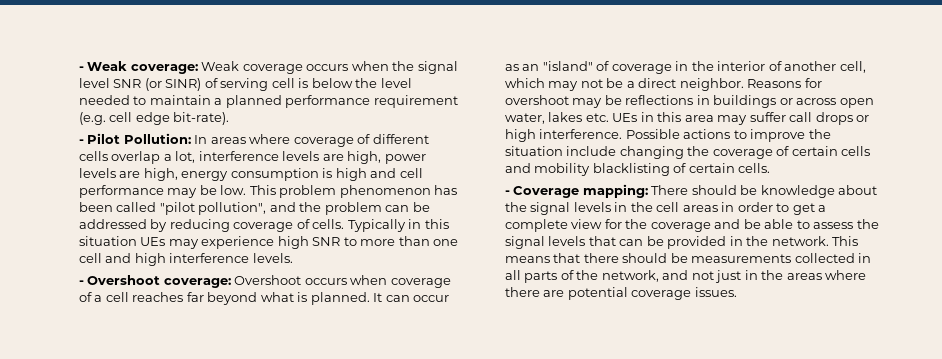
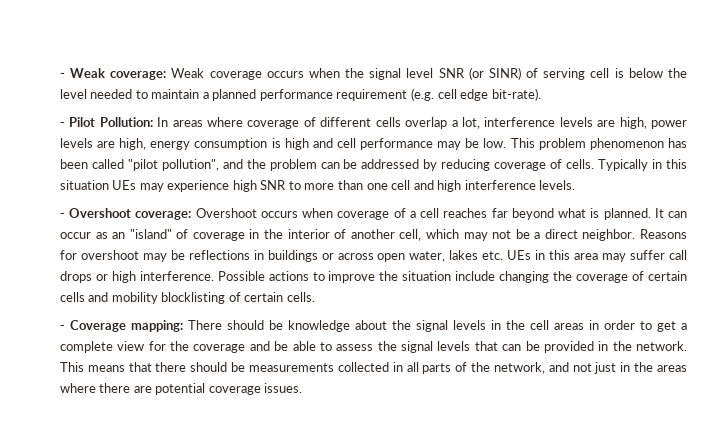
[592,163,670,176] blacklisting -> [161,292,226,304] blocklisting

